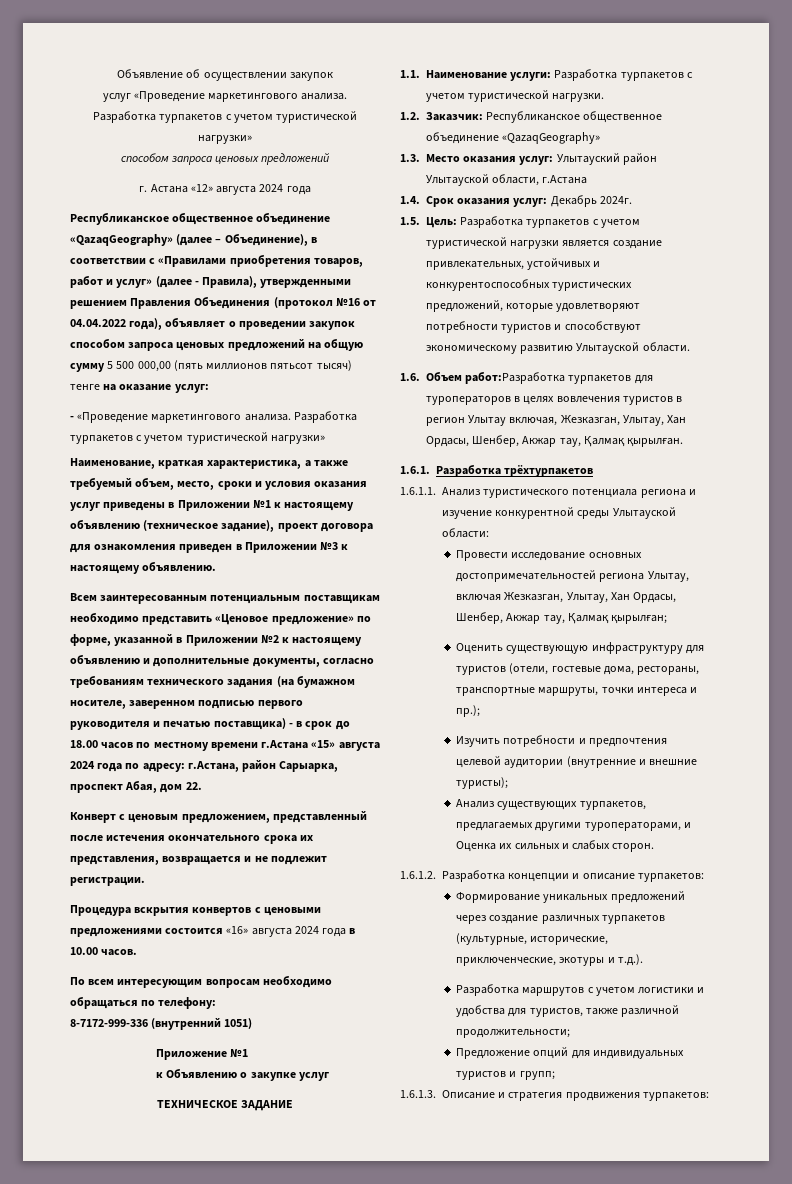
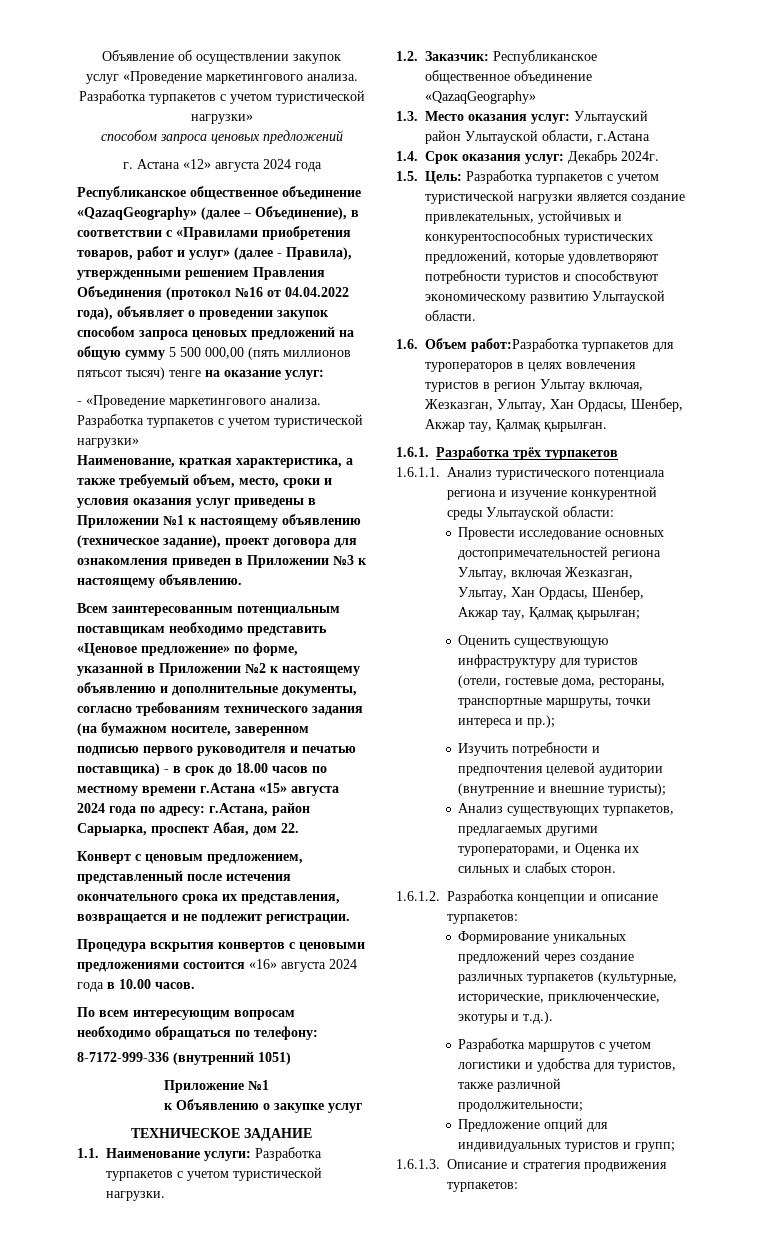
[504,465,594,477] трёхтурпакетов -> [513,447,618,460] трёх турпакетов

